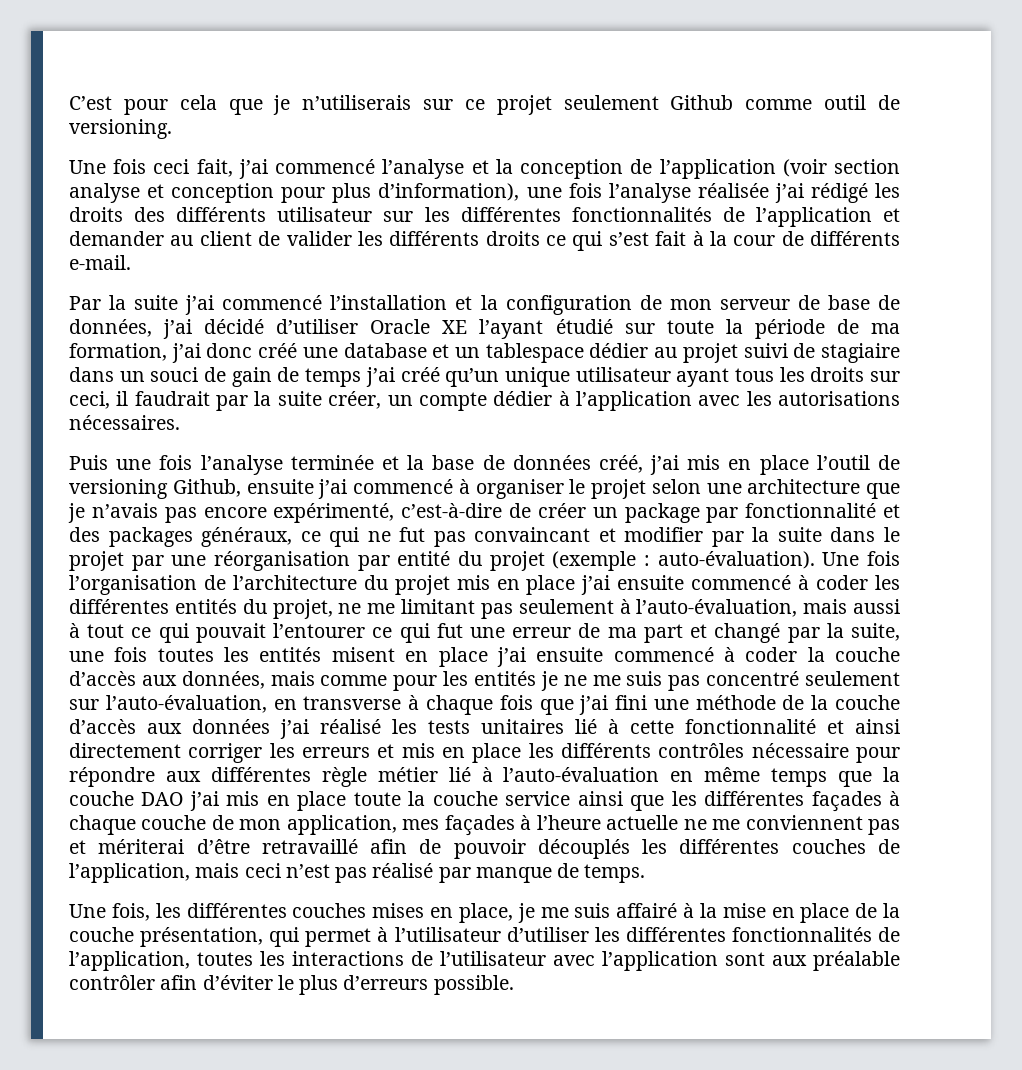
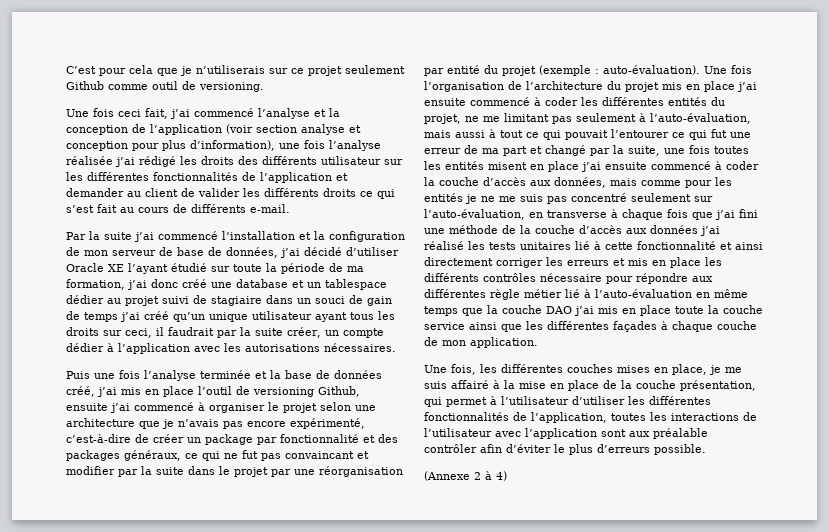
[692,231,776,246] à la cour -> [120,207,169,213] au cours
[286,815,900,836] [69,839,900,859] [69,863,646,883] application, mes façades à l’heure actuelle ne me conviennent pas et mériterai d’être retravaillé afin de pouvoir découplés les différentes couches de l’application, mais ceci n’est pas réalisé par manque de temps. -> [470,337,538,348] application.
(514, 985) none -> [424,471,507,481] // (Annexe 2 à 4)

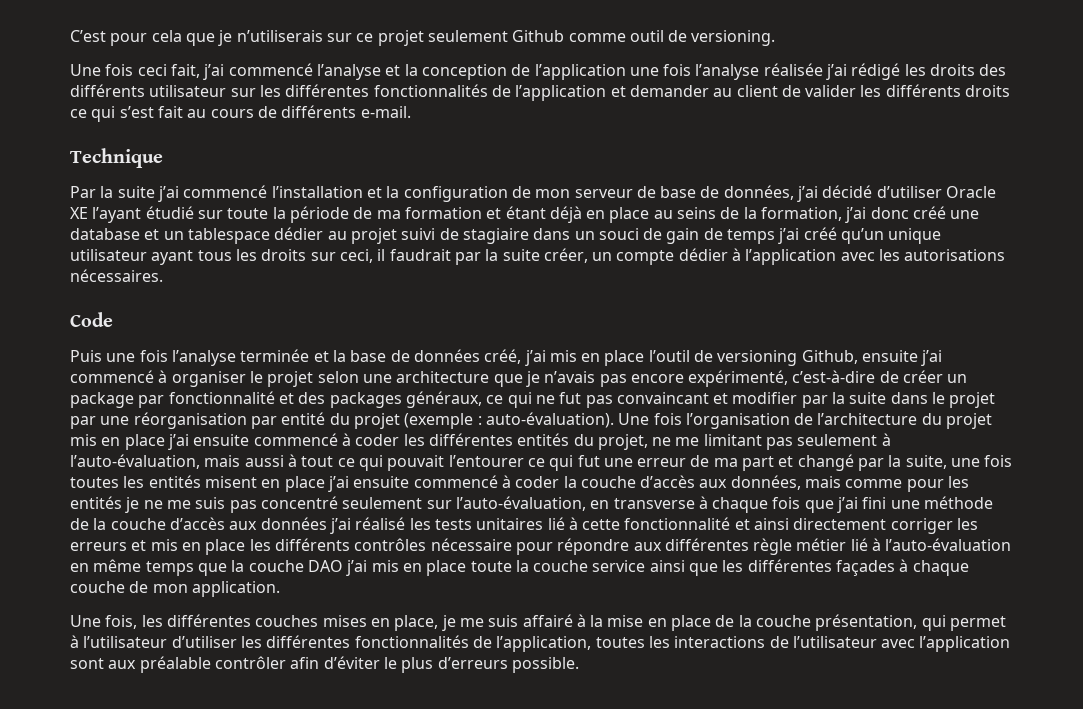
[226,124,361,135] [66,140,275,151] (voir section analyse et conception pour plus d’information), -> (626, 72) none
(290, 208) none -> [70,148,163,168] // Technique
(364, 269) none -> [404,206,757,223] formation et étant déjà en place au seins de la
(396, 347) none -> [70,312,113,327] // Code
[424,471,507,481] // (Annexe 2 à 4) -> (579, 665) none

